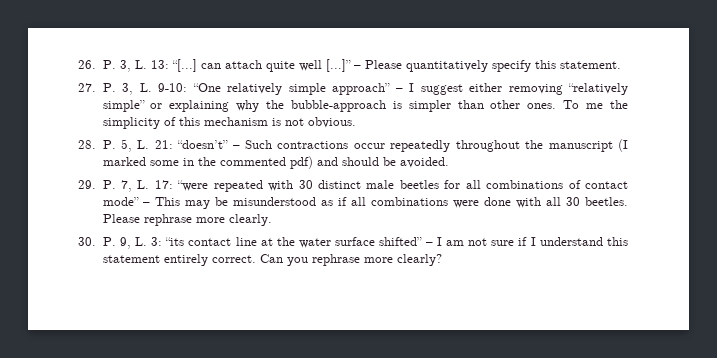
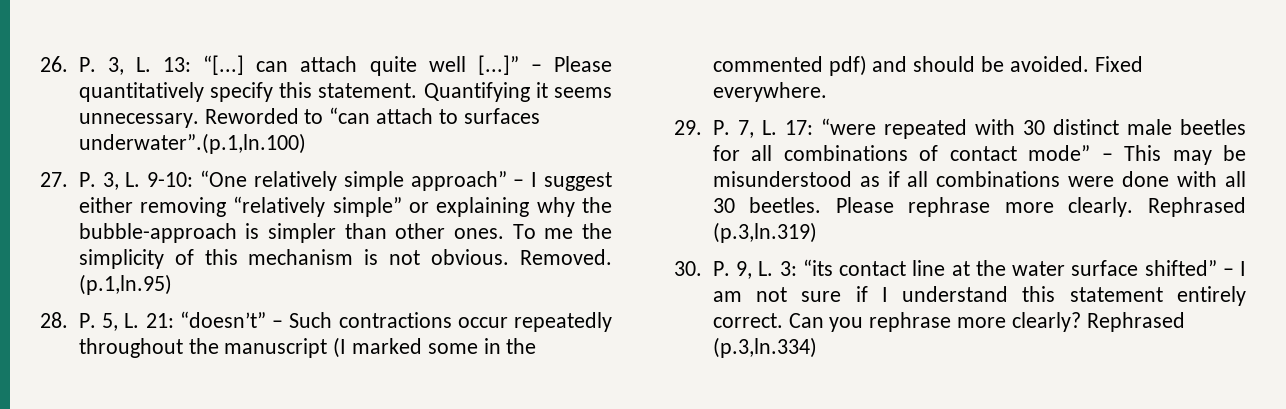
(621, 65) none -> [423,82,612,102] [78,107,540,128] [78,133,306,154] Quantifying it seems unnecessary. Reworded to “can attach to surfaces underwater”.(p.1,ln.100)
(356, 122) none -> [520,249,613,265] [78,274,172,295] Removed. (p.1,ln.95)
(449, 162) none -> [1094,56,1143,72] [712,82,827,102] Fixed everywhere.
(272, 220) none -> [1148,197,1246,217] [712,222,817,243] Rephrased (p.3,ln.319)
(442, 260) none -> [1086,312,1185,332] [712,337,817,358] Rephrased (p.3,ln.334)

